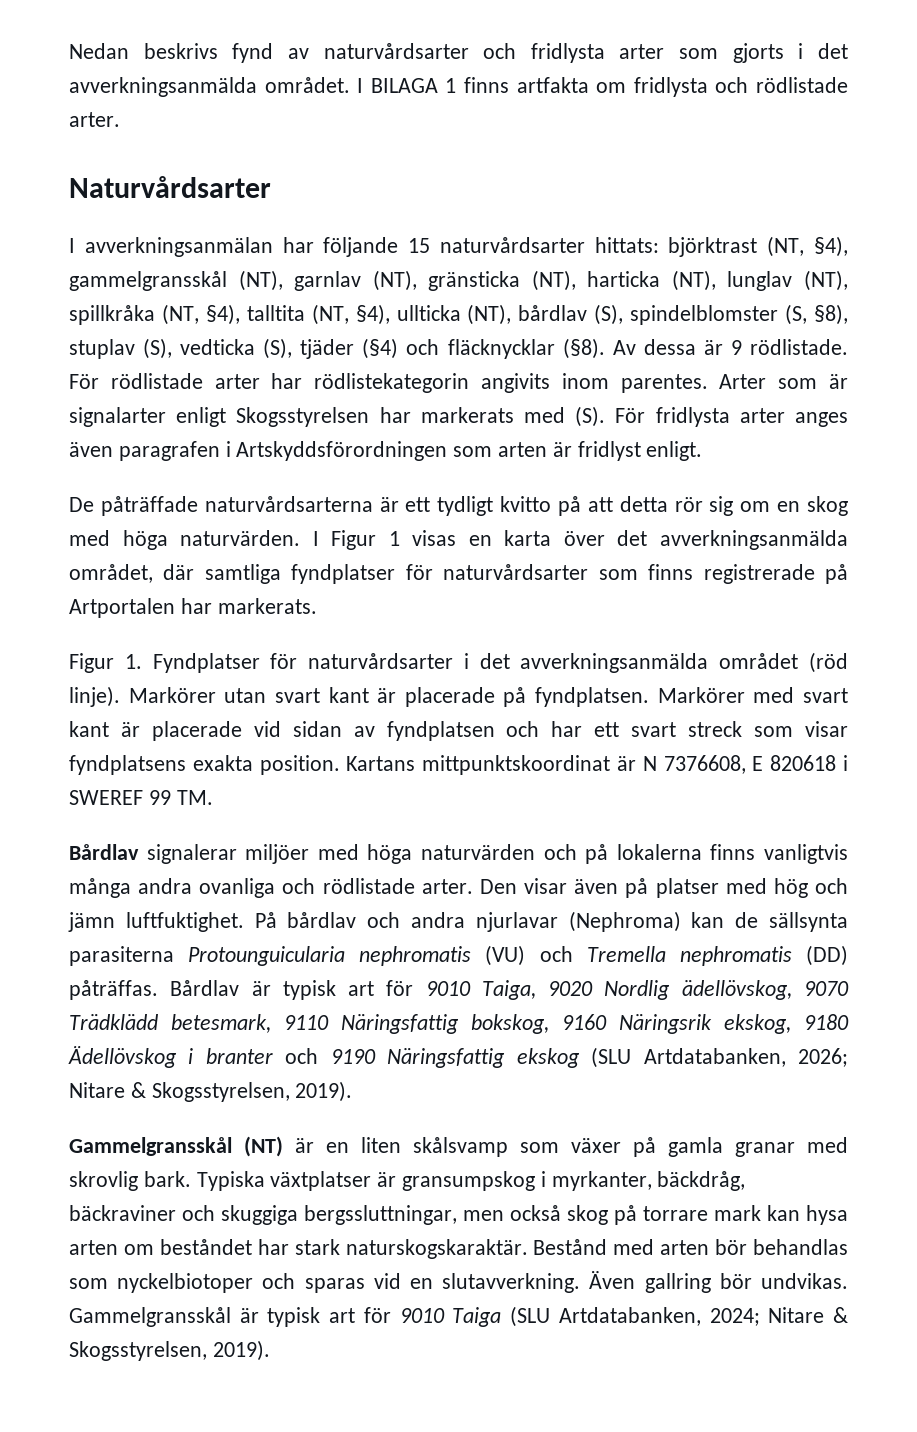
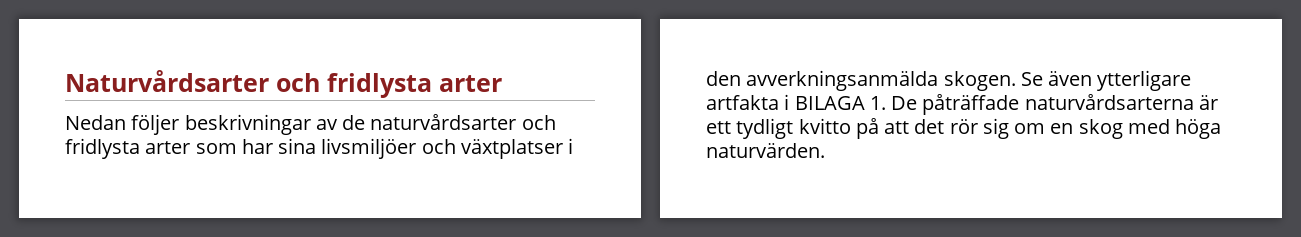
[69,43,309,63] Nedan beskrivs fynd av -> [65,70,502,98] [65,114,366,135] Naturvårdsarter och fridlysta arter // Nedan följer beskrivningar av de
[732,43,848,63] [69,77,849,97] [69,112,120,127] [69,176,271,198] [69,236,849,257] [69,270,848,291] [69,304,848,325] [69,338,849,359] [69,373,848,393] [69,406,849,427] [69,441,703,461] gjorts i det avverkningsanmälda området. I BILAGA 1 finns artfakta om fridlysta och rödlistade arter. // Naturvårdsarter // I avverkningsanmälan har följande 15 naturvårdsarter hittats: björktrast (NT, §4), gammelgransskål (NT), garnlav (NT), gränsticka (NT), harticka (NT), lunglav (NT), spillkråka (NT, §4), talltita (NT, §4), ullticka (NT), bårdlav (S), spindelblomster (S, §8), stuplav (S), vedticka (S), tjäder (§4) och fläcknycklar (§8). Av dessa är 9 rödlistade. För rödlistade arter har rödlistekategorin angivits inom parentes. Arter som är signalarter enligt Skogsstyrelsen har markerats med (S). För fridlysta arter anges även paragrafen i Artskyddsförordningen som arten är fridlyst enligt. // -> [241,138,574,159] [706,70,1192,91] [706,94,886,110] har sina livsmiljöer och växtplatser i den avverkningsanmälda skogen. Se även ytterligare artfakta i BILAGA 1.
[619,496,668,512] detta -> [914,119,945,134] det
[312,530,848,550] [69,564,849,584] [69,598,317,618] [69,652,848,673] [69,686,848,707] [69,721,848,741] [69,755,848,775] [69,790,213,805] [69,844,849,864] [69,878,849,898] [68,911,848,932] [69,945,848,966] [69,980,849,1000] [69,1014,849,1034] [68,1046,848,1068] [69,1081,353,1102] [69,1136,848,1157] [69,1171,746,1191] [69,1205,848,1225] [69,1239,848,1259] [69,1271,849,1293] [69,1306,849,1327] [69,1340,270,1361] I Figur 1 visas en karta över det avverkningsanmälda området, där samtliga fyndplatser för naturvårdsarter som finns registrerade på Artportalen har markerats. // Figur 1. Fyndplatser för naturvårdsarter i det avverkningsanmälda området (röd linje). Markörer utan svart kant är placerade på fyndplatsen. Markörer med svart kant är placerade vid sidan av fyndplatsen och har ett svart streck som visar fyndplatsens exakta position. Kartans mittpunktskoordinat är N 7376608, E 820618 i SWEREF 99 TM. // Bårdlav signalerar miljöer med höga naturvärden och på lokalerna finns vanligtvis många andra ovanliga och rödlistade arter. Den visar även på platser med hög och jämn luftfuktighet. På bårdlav och andra njurlavar (Nephroma) kan de sällsynta parasiterna Protounguicularia nephromatis (VU) och Tremella nephromatis (DD) påträffas. Bårdlav är typisk art för 9010 Taiga, 9020 Nordlig ädellövskog, 9070 Trädklädd betesmark, 9110 Näringsfattig bokskog, 9160 Näringsrik ekskog, 9180 Ädellövskog i branter och 9190 Näringsfattig ekskog (SLU Artdatabanken, 2026; Nitare & Skogsstyrelsen, 2019). // Gammelgransskål (NT) är en liten skålsvamp som växer på gamla granar med skrovlig bark. Typiska växtplatser är gransumpskog i myrkanter, bäckdråg, bäckraviner och skuggiga bergssluttningar, men också skog på torrare mark kan hysa arten om beståndet har stark naturskogskaraktär. Bestånd med arten bör behandlas som nyckelbiotoper och sparas vid en slutavverkning. Även gallring bör undvikas. Gammelgransskål är typisk art för 9010 Taiga (SLU Artdatabanken, 2024; Nitare & Skogsstyrelsen, 2019). -> (825, 150) none

